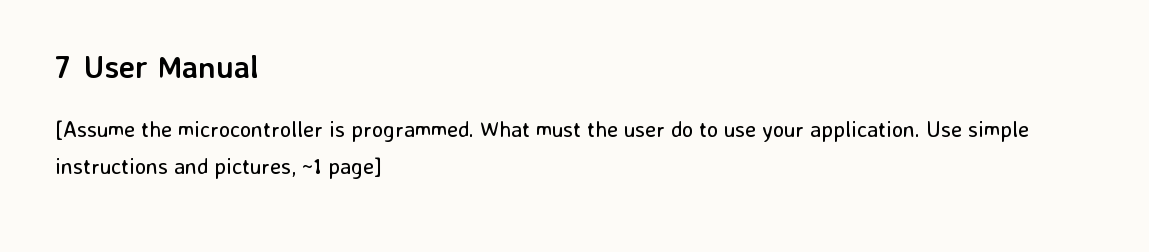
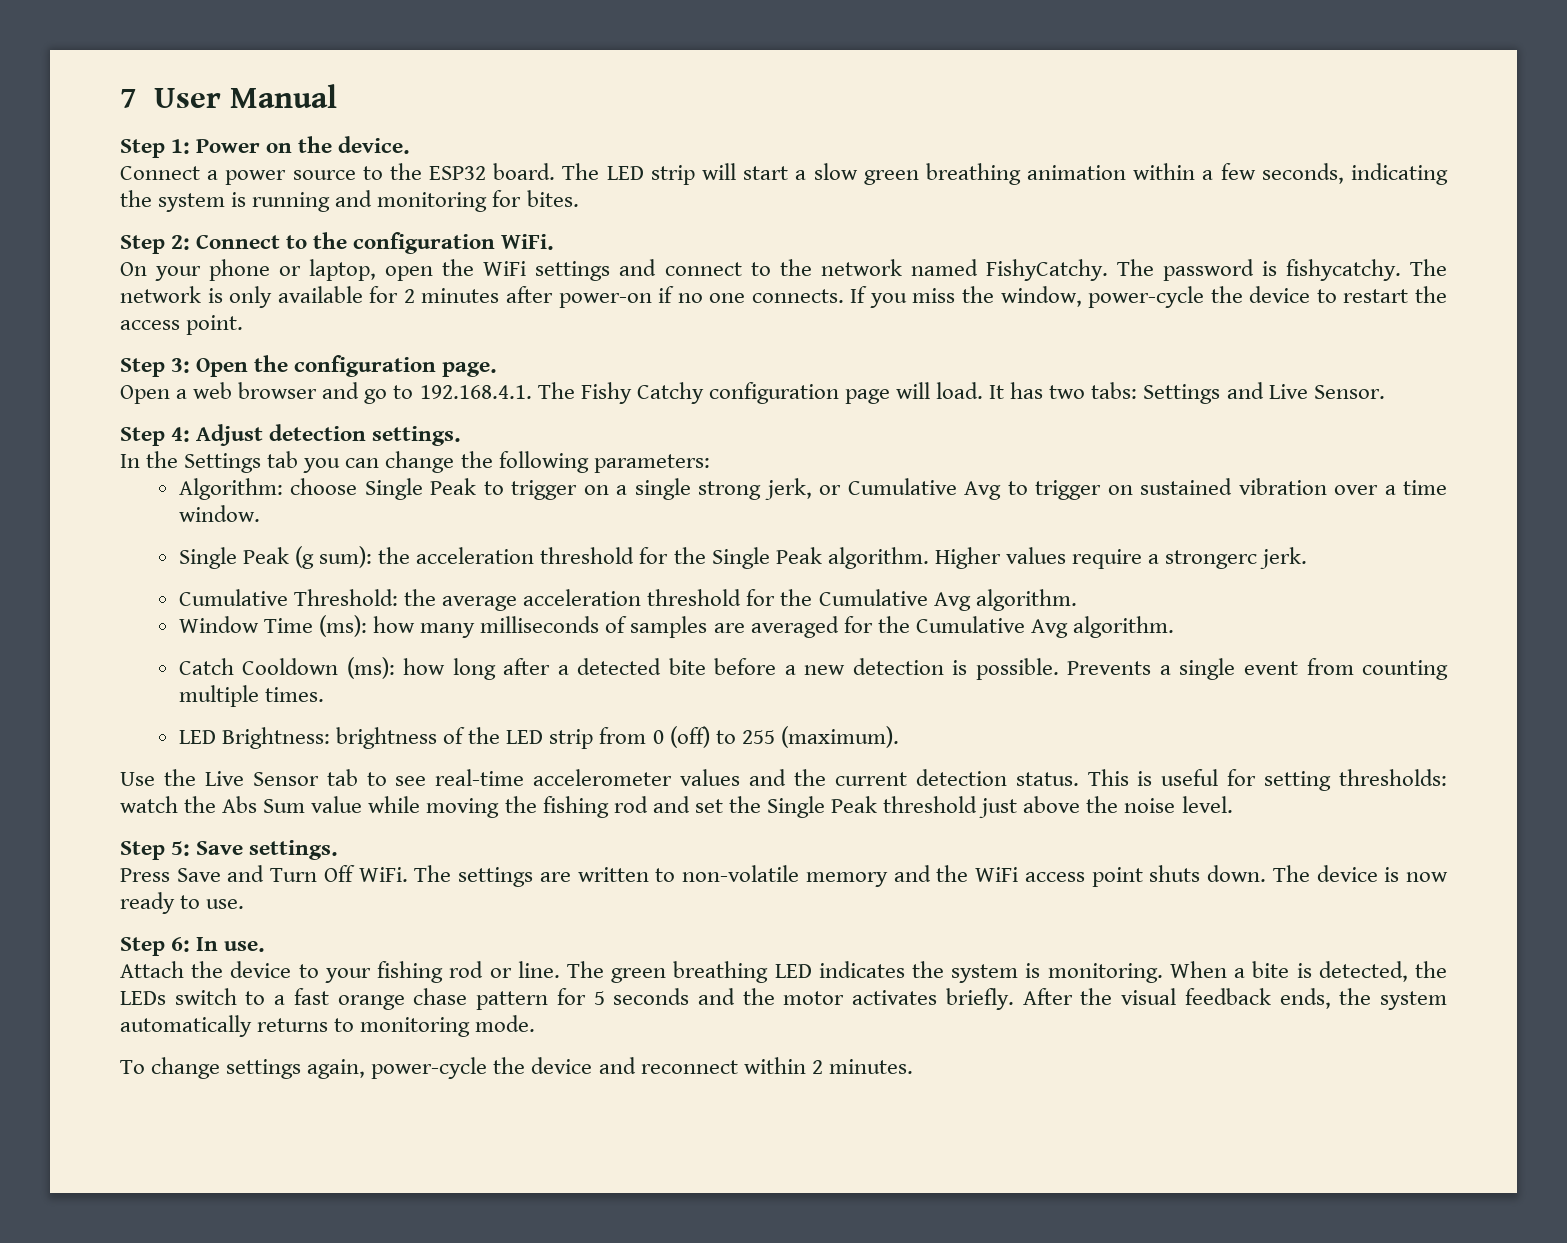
[55,120,1029,142] [55,157,382,179] [Assume the microcontroller is programmed. What must the user do to use your application. Use simple instructions and pictures, ~1 page] -> [120,136,411,158] [120,163,1448,185] [120,190,579,212] [120,232,555,254] [120,259,1447,281] [120,286,1447,308] [120,315,244,335] [120,355,498,377] [120,382,1385,404] [120,424,462,446] [120,451,710,473] [178,478,1447,500] [178,505,260,522] [178,546,1308,569] [178,589,1077,611] [178,615,1174,638] [178,657,1449,680] [178,685,325,707] [178,726,899,749] [120,769,1447,791] [120,796,1233,818] [120,840,339,860] [120,865,1448,887] [120,892,245,914] [120,937,266,956] [120,961,1447,983] [120,988,1448,1010] [120,1015,536,1037] [120,1057,913,1079] Step 1: Power on the device. // Connect a power source to the ESP32 board. The LED strip will start a slow green breathing animation within a few seconds, indicating the system is running and monitoring for bites. // Step 2: Connect to the configuration WiFi. // On your phone or laptop, open the WiFi settings and connect to the network named FishyCatchy. The password is fishycatchy. The network is only available for 2 minutes after power-on if no one connects. If you miss the window, power-cycle the device to restart the access point. // Step 3: Open the configuration page. // Open a web browser and go to 192.168.4.1. The Fishy Catchy configuration page will load. It has two tabs: Settings and Live Sensor. // Step 4: Adjust detection settings. // In the Settings tab you can change the following parameters: // Algorithm: choose Single Peak to trigger on a single strong jerk, or Cumulative Avg to trigger on sustained vibration over a time window. // Single Peak (g sum): the acceleration threshold for the Single Peak algorithm. Higher values require a strongerc jerk. // Cumulative Threshold: the average acceleration threshold for the Cumulative Avg algorithm. // Window Time (ms): how many milliseconds of samples are averaged for the Cumulative Avg algorithm. // Catch Cooldown (ms): how long after a detected bite before a new detection is possible. Prevents a single event from counting multiple times. // LED Brightness: brightness of the LED strip from 0 (off) to 255 (maximum). // Use the Live Sensor tab to see real-time accelerometer values and the current detection status. This is useful for setting thresholds: watch the Abs Sum value while moving the fishing rod and set the Single Peak threshold just above the noise level. // Step 5: Save settings. // Press Save and Turn Off WiFi. The settings are written to non-volatile memory and the WiFi access point shuts down. The device is now ready to use. // Step 6: In use. // Attach the device to your fishing rod or line. The green breathing LED indicates the system is monitoring. When a bite is detected, the LEDs switch to a fast orange chase pattern for 5 seconds and the motor activates briefly. After the visual feedback ends, the system automatically returns to monitoring mode. // To change settings again, power-cycle the device and reconnect within 2 minutes.

